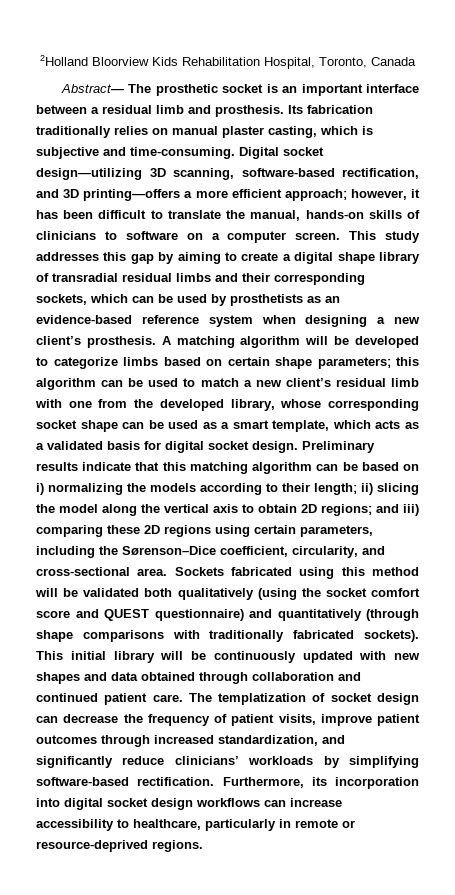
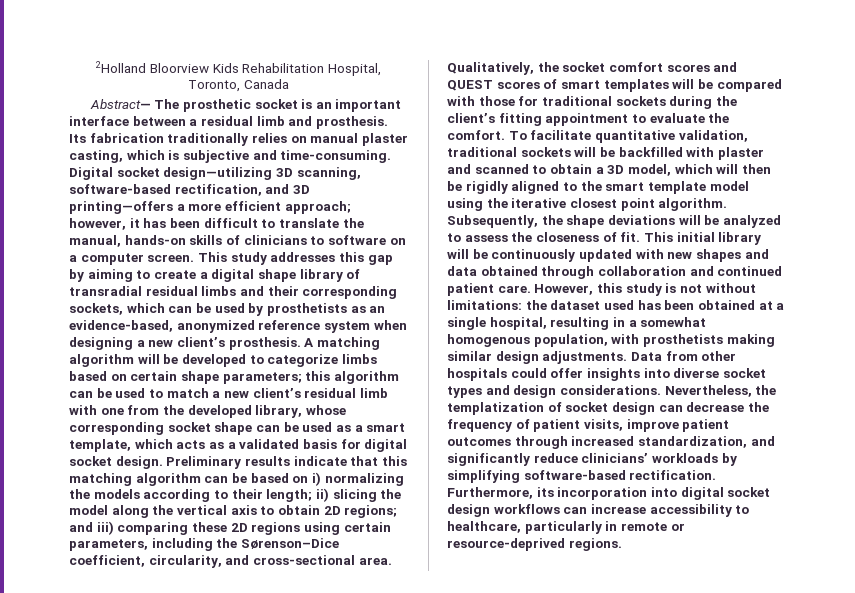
[36,315,132,324] evidence-based -> [69,320,255,333] evidence-based, anonymized
[174,567,419,579] [35,588,297,600] Sockets fabricated using this method will be validated both qualitatively (using -> [447,62,534,75] Qualitatively,
[36,610,70,618] score -> [666,64,710,72] scores
[154,609,419,621] [36,630,419,642] questionnaire) and quantitatively (through shape comparisons with traditionally fabricated sockets). -> [496,79,782,92] [447,96,737,109] [447,113,730,126] [447,130,748,143] [447,147,764,160] [447,164,771,176] [447,181,749,194] [447,198,728,211] [447,215,781,228] [447,232,641,242] scores of smart templates will be compared with those for traditional sockets during the client’s fitting appointment to evaluate the comfort. To facilitate quantitative validation, traditional sockets will be backfilled with plaster and scanned to obtain a 3D model, which will then be rigidly aligned to the smart template model using the iterative closest point algorithm. Subsequently, the shape deviations will be analyzed to assess the closeness of fit.
[188,693,212,702] The -> [534,283,756,296] [447,300,785,310] [447,317,707,330] [447,334,775,347] [447,351,737,364] [447,368,766,381] [447,385,777,398] However, this study is not without limitations: the dataset used has been obtained at a single hospital, resulting in a somewhat homogenous population, with prosthetists making similar design adjustments. Data from other hospitals could offer insights into diverse socket types and design considerations. Nevertheless, the

